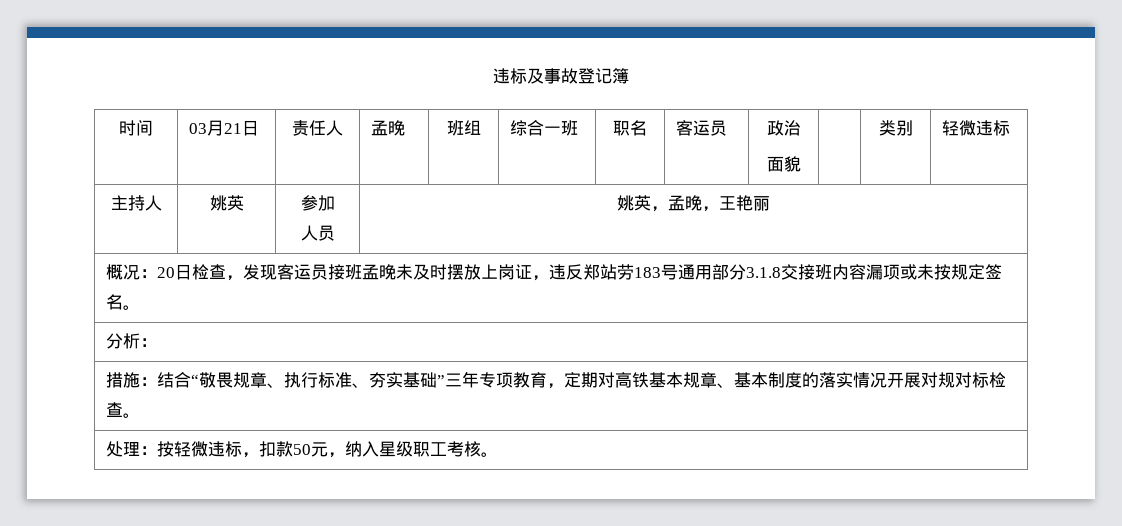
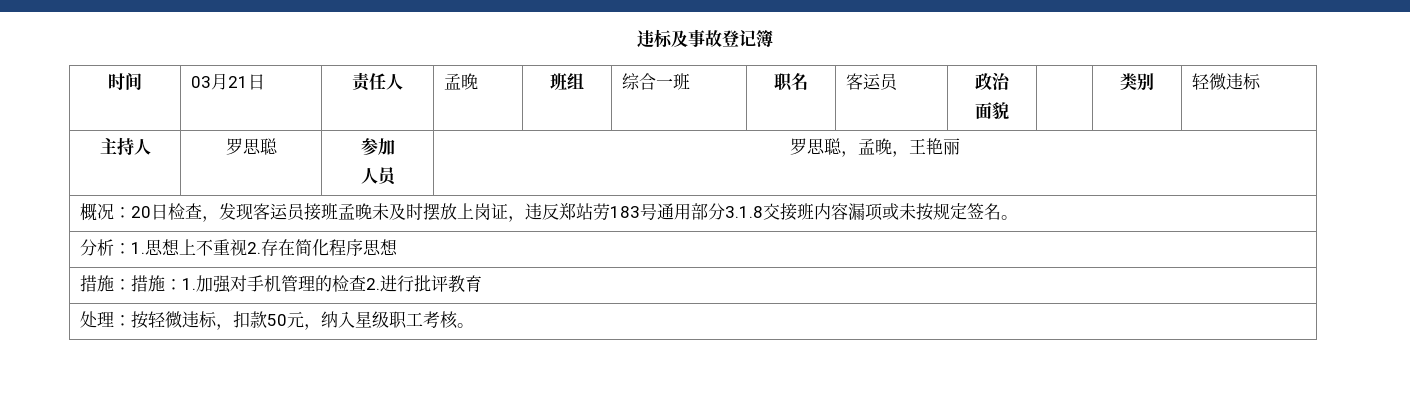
[209,195,244,211] 姚英 -> [225,138,278,155] 罗思聪
[617,195,651,211] 姚英 -> [790,138,843,155] 罗思聪
[106,371,1007,389] [106,402,141,418] // 措施：结合“敬畏规章、执行标准、夯实基础”三年专项教育，定期对高铁基本规章、基本制度的落实情况开展对规对标检查。 -> [131,239,399,256] [80,275,483,293] 1.思想上不重视2.存在简化程序思想 // 措施：措施：1.加强对手机管理的检查2.进行批评教育

